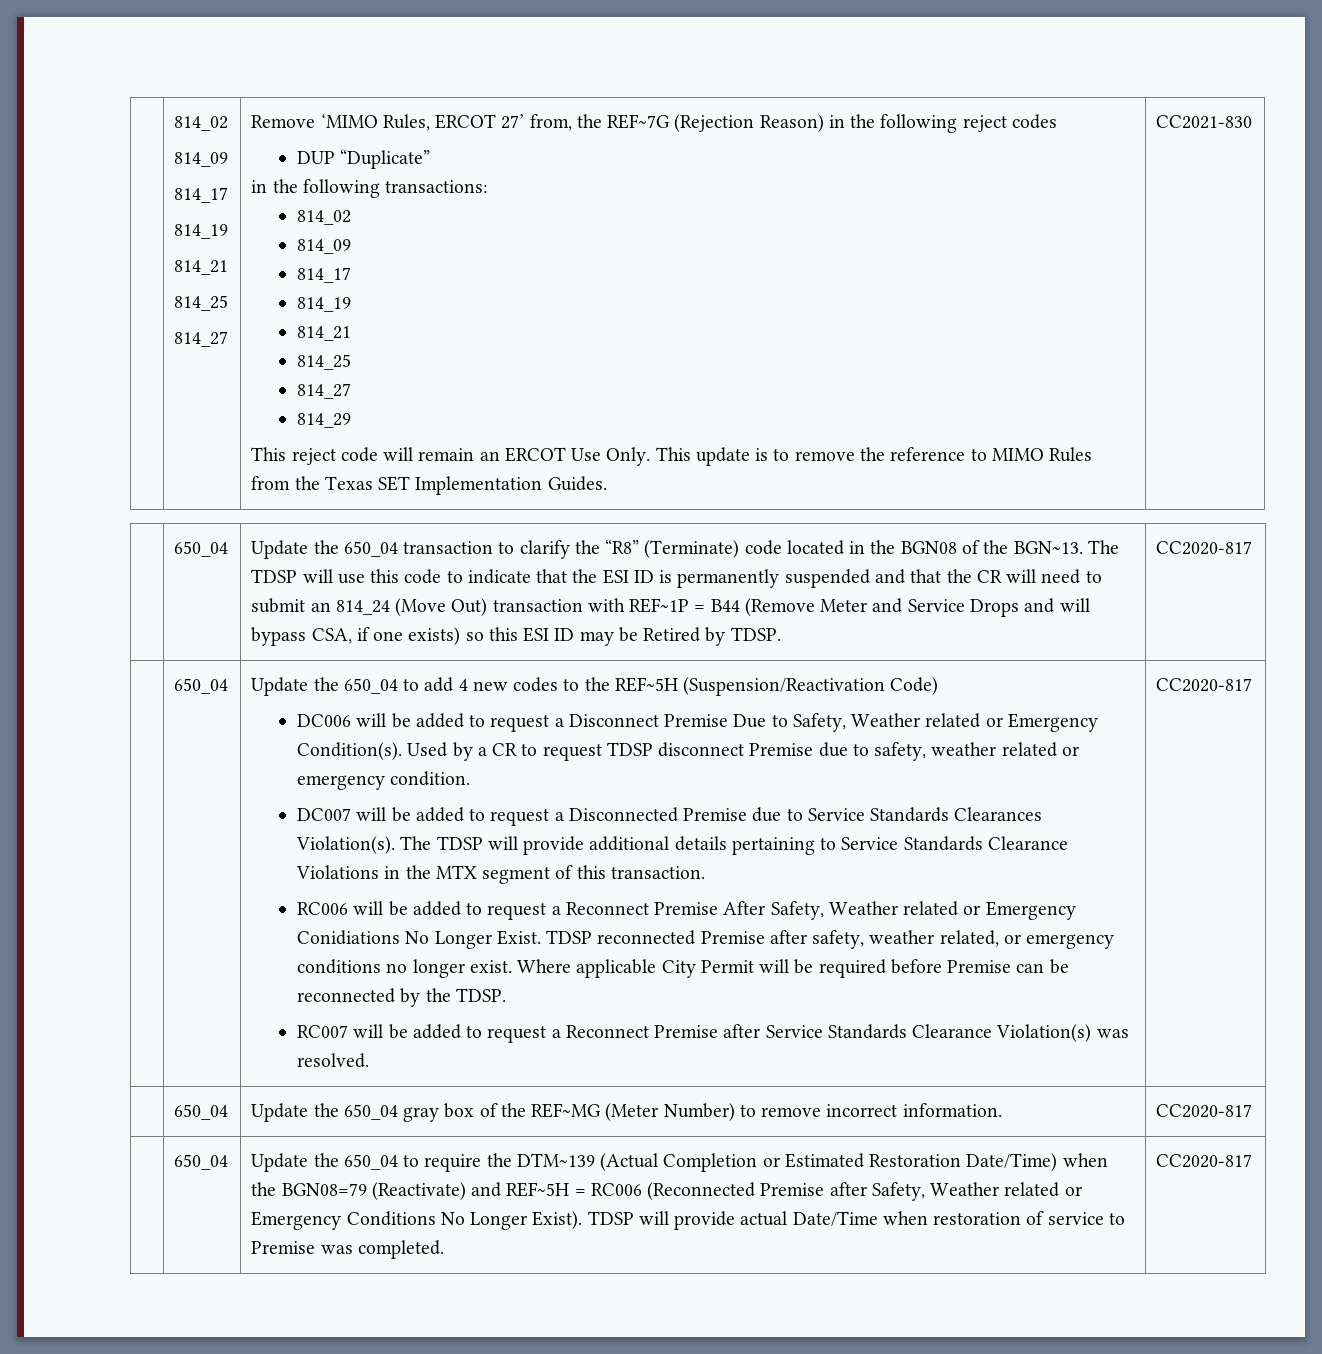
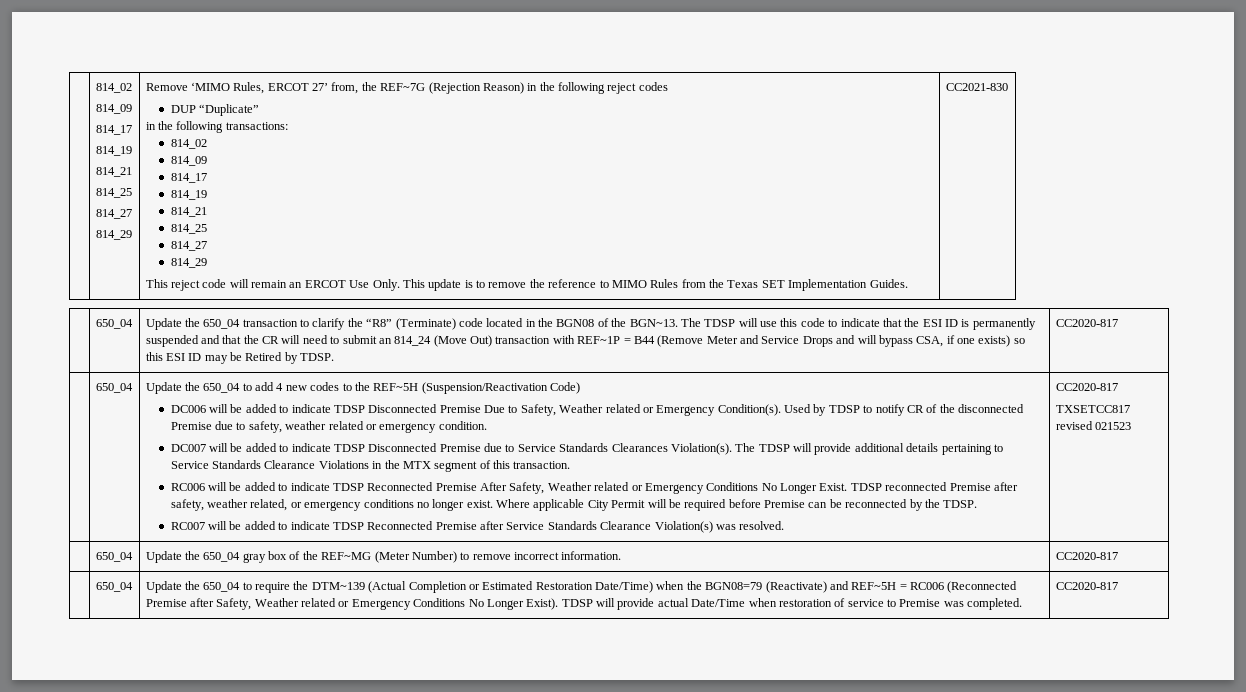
[174,116,229,131] [174,152,229,167] [174,187,229,203] [174,224,229,239] [174,260,229,275] [174,295,229,311] [174,331,229,347] | 814_02 // 814_09 // 814_17 // 814_19 // 814_21 // 814_25 // 814_27 -> [95,83,132,93] [95,104,132,114] [95,125,132,135] [95,146,132,156] [95,167,132,177] [95,188,132,198] [95,209,132,219] [95,230,132,240] | 814_02 // 814_09 // 814_17 // 814_19 // 814_21 // 814_25 // 814_27 // 814_29
[490,714,659,732] request a Disconnect -> [291,404,438,413] indicate TDSP Disconnected
[477,742,745,761] a CR to request TDSP disconnect -> [828,404,1025,416] TDSP to notify CR of the disconnected
[490,809,564,826] request a -> [291,443,365,452] indicate TDSP
[487,902,649,920] request a Reconnect -> [290,482,434,491] indicate TDSP Reconnected
[296,930,400,945] Conidiations -> [706,482,759,491] Conditions
[487,1025,649,1043] request a Reconnect -> [290,521,434,530] indicate TDSP Reconnected
(1253, 685) none -> [1055,405,1130,413] [1055,421,1131,430] // TXSETCC817 revised 021523

